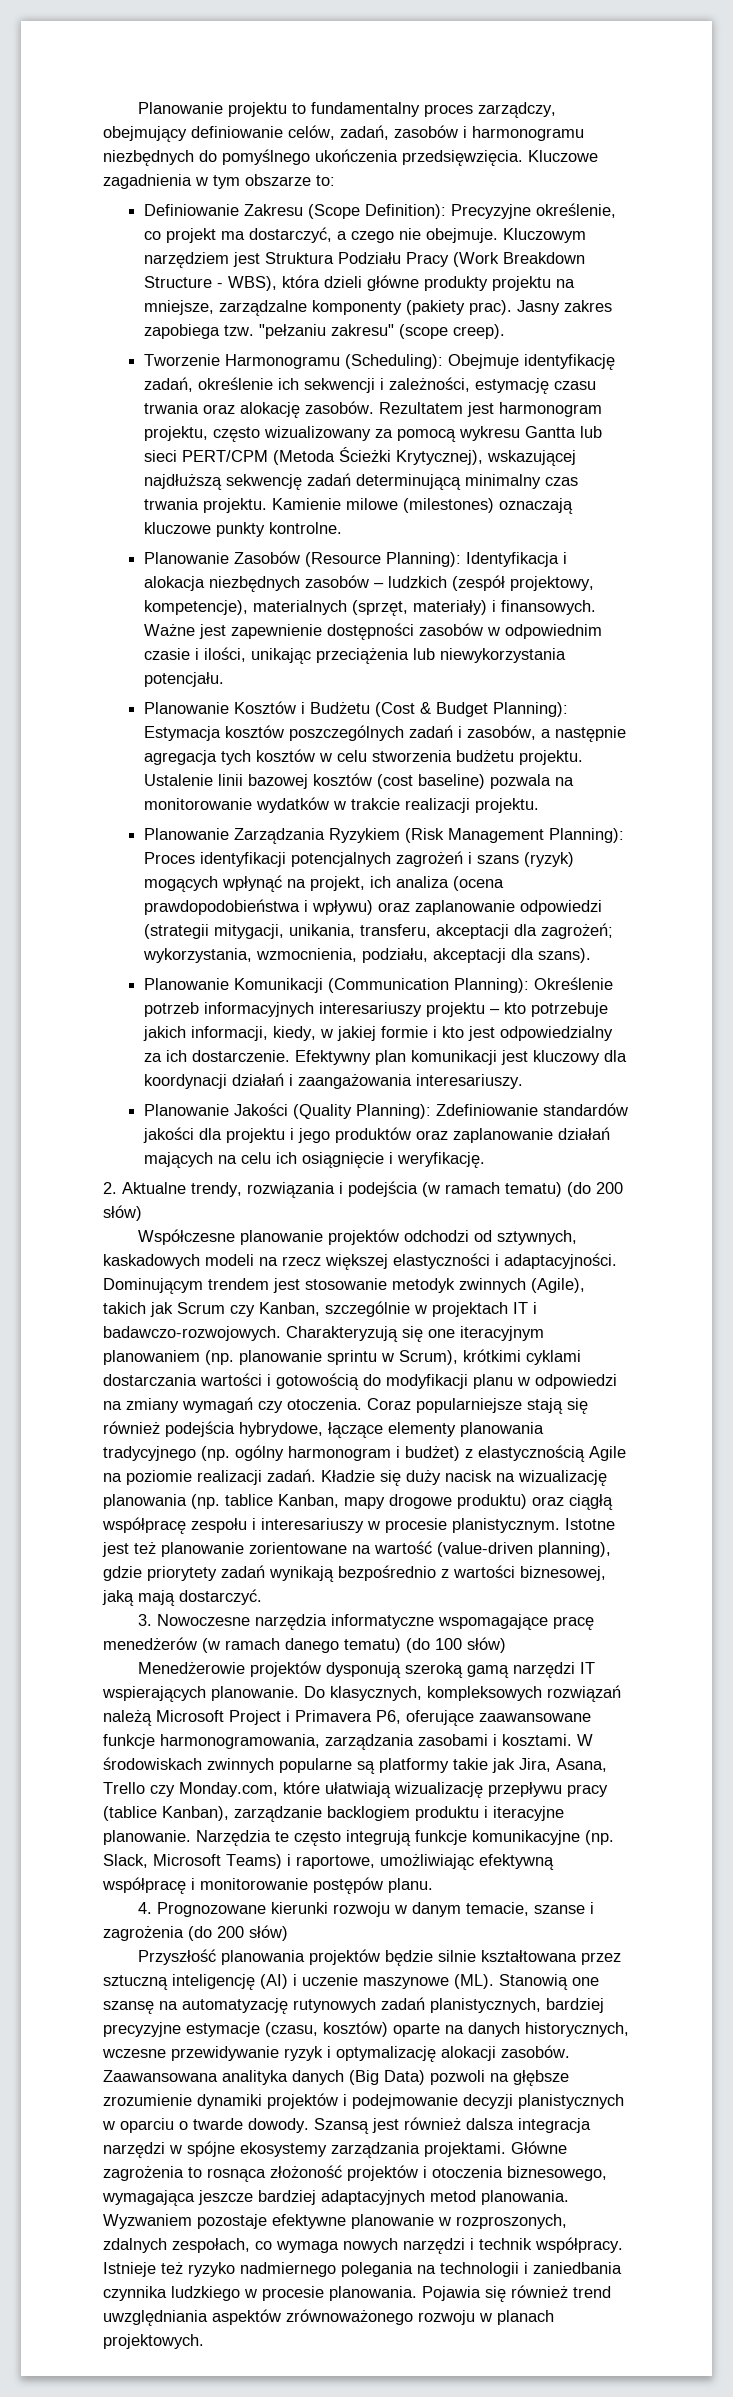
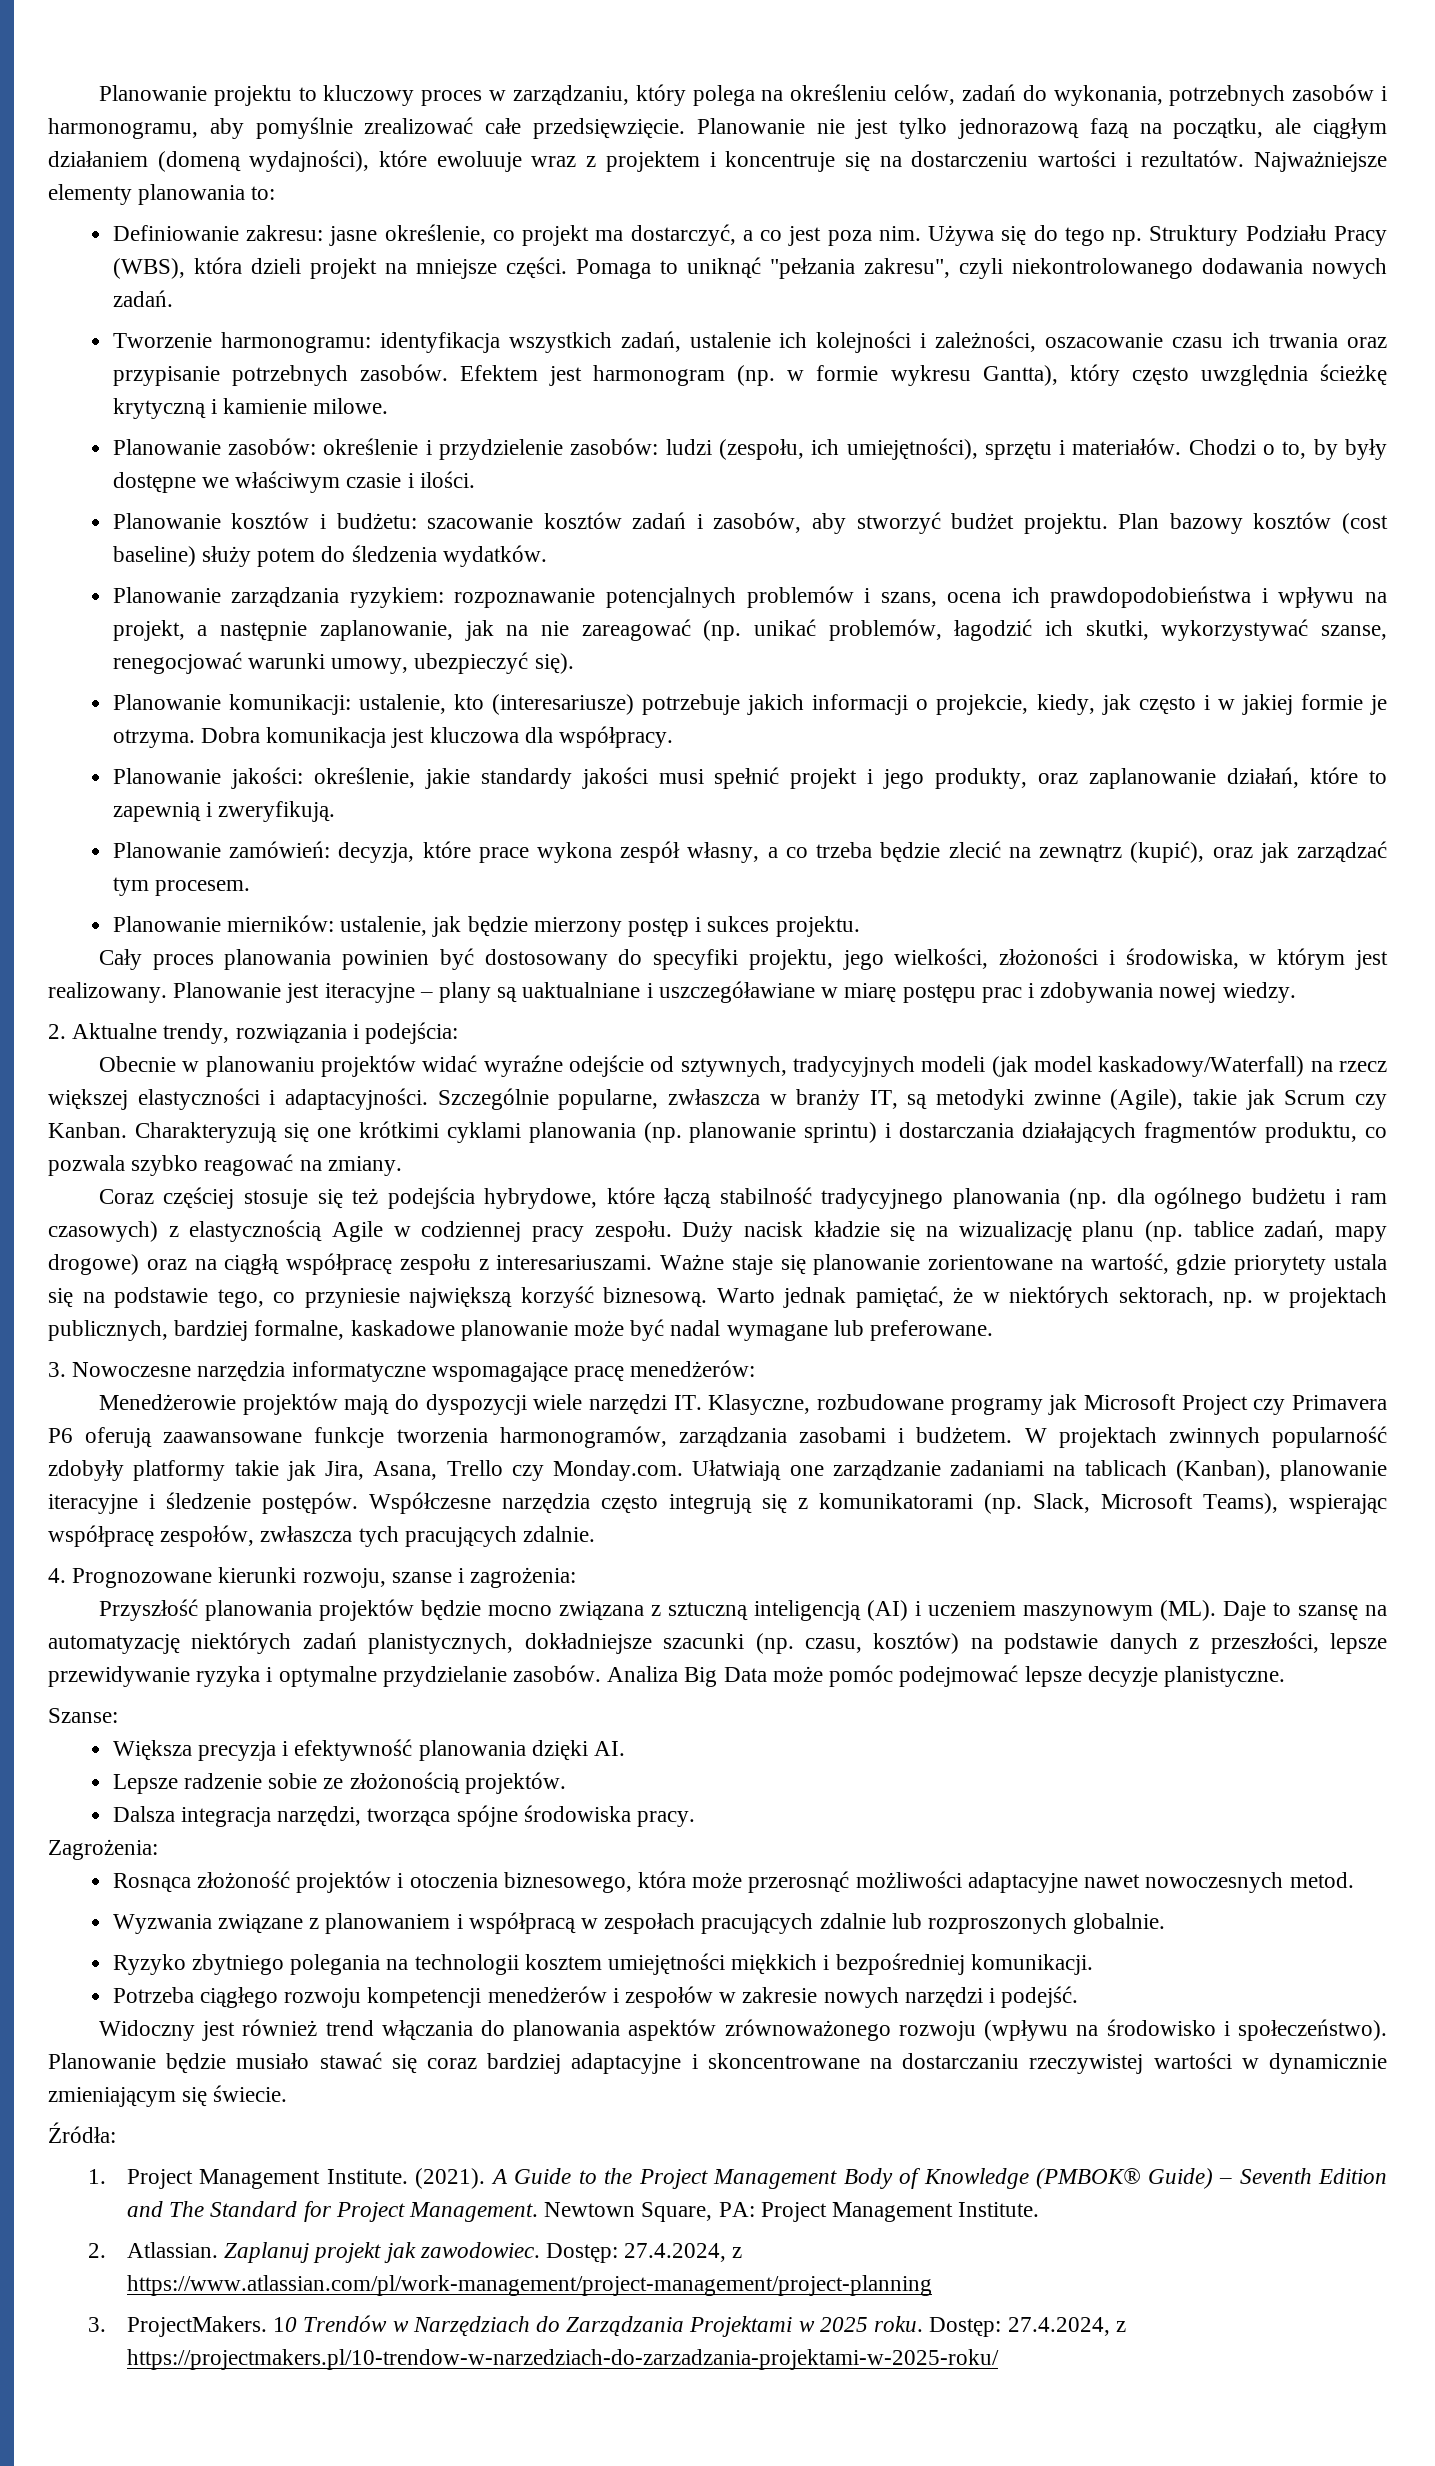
[310,102,556,118] [103,125,584,142] [103,149,598,166] [103,174,335,189] [144,204,532,219] fundamentalny proces zarządczy, obejmujący definiowanie celów, zadań, zasobów i harmonogramu niezbędnych do pomyślnego ukończenia przedsięwzięcia. Kluczowe zagadnienia w tym obszarze to: // Definiowanie Zakresu (Scope Definition): Precyzyjne -> [323,84,1388,106] [48,117,1387,139] [48,150,1387,172] [48,184,276,205] [112,225,378,246] kluczowy proces w zarządzaniu, który polega na określeniu celów, zadań do wykonania, potrzebnych zasobów i harmonogramu, aby pomyślnie zrealizować całe przedsięwzięcie. Planowanie nie jest tylko jednorazową fazą na początku, ale ciągłym działaniem (domeną wydajności), które ewoluuje wraz z projektem i koncentruje się na dostarczeniu wartości i rezultatów. Najważniejsze elementy planowania to: // Definiowanie zakresu: jasne
[351,228,587,243] [144,252,586,268] [144,275,576,291] [144,300,613,316] [144,324,506,339] [144,354,616,370] [144,377,597,394] [144,401,603,418] [144,426,603,442] [144,447,577,466] [144,473,579,490] [144,498,574,514] [144,522,343,537] [144,551,568,567] [144,575,595,592] [144,600,597,616] [144,623,603,640] [144,647,567,664] [144,672,225,687] [144,701,569,717] [144,725,627,742] [144,749,584,765] [144,773,575,789] [144,797,540,813] [144,828,625,844] [144,851,575,867] [144,875,505,892] [144,899,603,915] [144,923,614,939] [143,948,592,963] [144,977,614,993] [144,1002,609,1017] [143,1026,614,1041] [144,1050,628,1065] [144,1073,524,1089] [144,1103,629,1119] [143,1127,286,1143] czego nie obejmuje. Kluczowym narzędziem jest Struktura Podziału Pracy (Work Breakdown Structure - WBS), która dzieli główne produkty projektu na mniejsze, zarządzalne komponenty (pakiety prac). Jasny zakres zapobiega tzw. "pełzaniu zakresu" (scope creep). // Tworzenie Harmonogramu (Scheduling): Obejmuje identyfikację zadań, określenie ich sekwencji i zależności, estymację czasu trwania oraz alokację zasobów. Rezultatem jest harmonogram projektu, często wizualizowany za pomocą wykresu Gantta lub sieci PERT/CPM (Metoda Ścieżki Krytycznej), wskazującej najdłuższą sekwencję zadań determinującą minimalny czas trwania projektu. Kamienie milowe (milestones) oznaczają kluczowe punkty kontrolne. // Planowanie Zasobów (Resource Planning): Identyfikacja i alokacja niezbędnych zasobów – ludzkich (zespół projektowy, kompetencje), materialnych (sprzęt, materiały) i finansowych. Ważne jest zapewnienie dostępności zasobów w odpowiednim czasie i ilości, unikając przeciążenia lub niewykorzystania potencjału. // Planowanie Kosztów i Budżetu (Cost & Budget Planning): Estymacja kosztów poszczególnych zadań i zasobów, a następnie agregacja tych kosztów w celu stworzenia budżetu projektu. Ustalenie linii bazowej kosztów (cost baseline) pozwala na monitorowanie wydatków w trakcie realizacji projektu. // Planowanie Zarządzania Ryzykiem (Risk Management Planning): Proces identyfikacji potencjalnych zagrożeń i szans (ryzyk) mogących wpłynąć na projekt, ich analiza (ocena prawdopodobieństwa i wpływu) oraz zaplanowanie odpowiedzi (strategii mitygacji, unikania, transferu, akceptacji dla zagrożeń; wykorzystania, wzmocnienia, podziału, akceptacji dla szans). // Planowanie Komunikacji (Communication Planning): Określenie potrzeb informacyjnych interesariuszy projektu – kto potrzebuje jakich informacji, kiedy, w jakiej formie i kto jest odpowiedzialny za ich dostarczenie. Efektywny plan komunikacji jest kluczowy dla koordynacji działań i zaangażowania interesariuszy. // Planowanie Jakości (Quality Planning): Zdefiniowanie standardów jakości dla projektu -> [760,225,1387,246] [112,257,1387,279] [112,290,173,307] [112,331,1387,353] [112,364,1387,386] [112,398,389,419] [112,438,1387,460] [112,471,475,493] [112,512,1389,534] [112,545,547,567] [112,586,1387,608] [112,619,1387,641] [112,652,574,674] [112,694,1387,715] [112,726,674,748] [112,767,858,789] co jest poza nim. Używa się do tego np. Struktury Podziału Pracy (WBS), która dzieli projekt na mniejsze części. Pomaga to uniknąć "pełzania zakresu", czyli niekontrolowanego dodawania nowych zadań. // Tworzenie harmonogramu: identyfikacja wszystkich zadań, ustalenie ich kolejności i zależności, oszacowanie czasu ich trwania oraz przypisanie potrzebnych zasobów. Efektem jest harmonogram (np. w formie wykresu Gantta), który często uwzględnia ścieżkę krytyczną i kamienie milowe. // Planowanie zasobów: określenie i przydzielenie zasobów: ludzi (zespołu, ich umiejętności), sprzętu i materiałów. Chodzi o to, by były dostępne we właściwym czasie i ilości. // Planowanie kosztów i budżetu: szacowanie kosztów zadań i zasobów, aby stworzyć budżet projektu. Plan bazowy kosztów (cost baseline) służy potem do śledzenia wydatków. // Planowanie zarządzania ryzykiem: rozpoznawanie potencjalnych problemów i szans, ocena ich prawdopodobieństwa i wpływu na projekt, a następnie zaplanowanie, jak na nie zareagować (np. unikać problemów, łagodzić ich skutki, wykorzystywać szanse, renegocjować warunki umowy, ubezpieczyć się). // Planowanie komunikacji: ustalenie, kto (interesariusze) potrzebuje jakich informacji o projekcie, kiedy, jak często i w jakiej formie je otrzyma. Dobra komunikacja jest kluczowa dla współpracy. // Planowanie jakości: określenie, jakie standardy jakości musi spełnić projekt
[335,1127,611,1143] [144,1152,486,1168] produktów oraz zaplanowanie działań mających na celu ich osiągnięcie i weryfikację. -> [935,767,1388,789] [112,801,336,822] [112,841,1387,863] [112,877,251,896] [112,915,860,937] [98,948,1388,970] [48,981,1296,1003] produkty, oraz zaplanowanie działań, które to zapewnią i zweryfikują. // Planowanie zamówień: decyzja, które prace wykona zespół własny, a co trzeba będzie zlecić na zewnątrz (kupić), oraz jak zarządzać tym procesem. // Planowanie mierników: ustalenie, jak będzie mierzony postęp i sukces projektu. // Cały proces planowania powinien być dostosowany do specyfiki projektu, jego wielkości, złożoności i środowiska, w którym jest realizowany. Planowanie jest iteracyjne – plany są uaktualniane i uszczegóławiane w miarę postępu prac i zdobywania nowej wiedzy.
[348,1181,623,1197] [103,1205,142,1221] [137,1229,577,1245] [103,1254,254,1269] podejścia (w ramach tematu) (do 200 słów) // Współczesne planowanie projektów odchodzi od sztywnych, kaskadowych modeli -> [365,1022,459,1044] [98,1055,1305,1077] podejścia: // Obecnie w planowaniu projektów widać wyraźne odejście od sztywnych, tradycyjnych modeli (jak model kaskadowy/Waterfall)
[103,1278,585,1294] [103,1301,537,1317] [103,1326,544,1342] [103,1349,581,1365] [103,1373,617,1390] [103,1397,588,1414] [103,1421,544,1438] [103,1445,626,1462] [103,1469,492,1486] Dominującym trendem jest stosowanie metodyk zwinnych (Agile), takich jak Scrum czy Kanban, szczególnie w projektach IT i badawczo-rozwojowych. Charakteryzują się one iteracyjnym planowaniem (np. planowanie sprintu w Scrum), krótkimi cyklami dostarczania wartości i gotowością do modyfikacji planu w odpowiedzi na zmiany wymagań czy otoczenia. Coraz popularniejsze stają się również podejścia hybrydowe, łączące elementy planowania tradycyjnego (np. ogólny harmonogram i budżet) z elastycznością Agile na poziomie realizacji zadań. Kładzie się duży nacisk -> [437,1088,1388,1110] [48,1121,1387,1143] [48,1154,402,1176] [98,1187,1388,1209] [48,1220,916,1242] Szczególnie popularne, zwłaszcza w branży IT, są metodyki zwinne (Agile), takie jak Scrum czy Kanban. Charakteryzują się one krótkimi cyklami planowania (np. planowanie sprintu) i dostarczania działających fragmentów produktu, co pozwala szybko reagować na zmiany. // Coraz częściej stosuje się też podejścia hybrydowe, które łączą stabilność tradycyjnego planowania (np. dla ogólnego budżetu i ram czasowych) z elastycznością Agile w codziennej pracy zespołu. Duży nacisk kładzie się
[103,1494,187,1509] planowania -> [1082,1221,1135,1242] planu
[278,1494,613,1510] [102,1517,615,1534] [102,1541,611,1557] [103,1565,606,1582] [102,1589,262,1606] Kanban, mapy drogowe produktu) oraz ciągłą współpracę zespołu i interesariuszy w procesie planistycznym. Istotne jest też planowanie zorientowane na wartość (value-driven planning), gdzie priorytety zadań wynikają bezpośrednio z wartości biznesowej, jaką mają dostarczyć. -> [1264,1220,1388,1242] [48,1253,1387,1275] [48,1286,1387,1308] [48,1319,994,1341] zadań, mapy drogowe) oraz na ciągłą współpracę zespołu z interesariuszami. Ważne staje się planowanie zorientowane na wartość, gdzie priorytety ustala się na podstawie tego, co przyniesie największą korzyść biznesową. Warto jednak pamiętać, że w niektórych sektorach, np. w projektach publicznych, bardziej formalne, kaskadowe planowanie może być nadal wymagane lub preferowane.
[103,1637,506,1653] [137,1661,595,1678] [102,1685,621,1702] [103,1710,591,1726] [103,1734,593,1750] [103,1757,375,1774] menedżerów (w ramach danego tematu) (do 100 słów) // Menedżerowie projektów dysponują szeroką gamą narzędzi IT wspierających planowanie. Do klasycznych, kompleksowych rozwiązań należą Microsoft Project i Primavera P6, oferujące zaawansowane funkcje harmonogramowania, zarządzania zasobami i kosztami. W środowiskach zwinnych popularne są -> [630,1360,756,1377] [98,1393,1388,1415] [48,1426,1388,1448] [48,1460,124,1481] menedżerów: // Menedżerowie projektów mają do dyspozycji wiele narzędzi IT. Klasyczne, rozbudowane programy jak Microsoft Project czy Primavera P6 oferują zaawansowane funkcje tworzenia harmonogramów, zarządzania zasobami i budżetem. W projektach zwinnych popularność zdobyły
[179,1781,608,1798] [103,1806,564,1822] [103,1830,614,1846] [103,1854,554,1870] [102,1877,433,1894] [137,1902,594,1917] [103,1925,288,1941] [137,1949,621,1966] [103,1974,599,1990] Monday.com, które ułatwiają wizualizację przepływu pracy (tablice Kanban), zarządzanie backlogiem produktu i iteracyjne planowanie. Narzędzia te często integrują funkcje komunikacyjne (np. Slack, Microsoft Teams) i raportowe, umożliwiając efektywną współpracę i monitorowanie postępów planu. // 4. Prognozowane kierunki rozwoju w danym temacie, szanse i zagrożenia (do 200 słów) // Przyszłość planowania projektów będzie silnie kształtowana przez sztuczną inteligencję (AI) i uczenie maszynowe (ML). Stanowią one -> [553,1460,1387,1481] [48,1492,1387,1514] [48,1525,596,1547] [48,1567,577,1588] [98,1599,1291,1621] Monday.com. Ułatwiają one zarządzanie zadaniami na tablicach (Kanban), planowanie iteracyjne i śledzenie postępów. Współczesne narzędzia często integrują się z komunikatorami (np. Slack, Microsoft Teams), wspierając współpracę zespołów, zwłaszcza tych pracujących zdalnie. // 4. Prognozowane kierunki rozwoju, szanse i zagrożenia: // Przyszłość planowania projektów będzie mocno związana z sztuczną inteligencją (AI) i uczeniem maszynowym (ML). Daje to
[293,1998,376,2013] rutynowych -> [191,1632,292,1654] niektórych
[546,1998,604,2013] [103,2021,629,2037] [102,2045,570,2062] [103,2070,569,2086] [103,2093,624,2109] [102,2117,591,2134] [103,2141,567,2158] [103,2166,266,2182] bardziej precyzyjne estymacje (czasu, kosztów) oparte na danych historycznych, wczesne przewidywanie ryzyk i optymalizację alokacji zasobów. Zaawansowana analityka danych (Big Data) pozwoli na głębsze zrozumienie dynamiki projektów i podejmowanie decyzji planistycznych w oparciu o twarde dowody. Szansą jest również dalsza integracja narzędzi w spójne ekosystemy zarządzania projektami. Główne zagrożenia to rosnąca -> [524,1632,1387,1654] [48,1665,1285,1687] [48,1708,118,1723] [112,1739,626,1761] [112,1772,566,1794] [112,1805,696,1827] [48,1839,158,1860] [112,1873,191,1893] dokładniejsze szacunki (np. czasu, kosztów) na podstawie danych z przeszłości, lepsze przewidywanie ryzyka i optymalne przydzielanie zasobów. Analiza Big Data może pomóc podejmować lepsze decyzje planistyczne. // Szanse: // Większa precyzja i efektywność planowania dzięki AI. // Lepsze radzenie sobie ze złożonością projektów. // Dalsza integracja narzędzi, tworząca spójne środowiska pracy. // Zagrożenia: // Rosnąca
[102,2190,569,2206] [103,2214,567,2229] [103,2237,623,2254] [103,2262,622,2277] [103,2285,611,2302] [103,2309,554,2326] [103,2334,204,2349] wymagająca jeszcze bardziej adaptacyjnych metod planowania. Wyzwaniem pozostaje efektywne planowanie w rozproszonych, zdalnych zespołach, co wymaga nowych narzędzi i technik współpracy. Istnieje też ryzyko nadmiernego polegania na technologii i zaniedbania czynnika ludzkiego w procesie planowania. Pojawia się również trend uwzględniania aspektów zrównoważonego rozwoju w planach projektowych. -> [638,1871,1354,1893] [112,1912,1166,1934] [112,1953,1093,1975] [112,1986,1079,2008] [98,2019,1387,2041] [48,2052,1388,2074] [48,2085,288,2107] [48,2122,116,2143] [87,2168,1387,2189] [127,2201,1040,2222] [87,2242,743,2263] [127,2275,933,2296] [87,2315,1126,2337] [127,2349,1000,2370] która może przerosnąć możliwości adaptacyjne nawet nowoczesnych metod. // Wyzwania związane z planowaniem i współpracą w zespołach pracujących zdalnie lub rozproszonych globalnie. // Ryzyko zbytniego polegania na technologii kosztem umiejętności miękkich i bezpośredniej komunikacji. // Potrzeba ciągłego rozwoju kompetencji menedżerów i zespołów w zakresie nowych narzędzi i podejść. // Widoczny jest również trend włączania do planowania aspektów zrównoważonego rozwoju (wpływu na środowisko i społeczeństwo). Planowanie będzie musiało stawać się coraz bardziej adaptacyjne i skoncentrowane na dostarczaniu rzeczywistej wartości w dynamicznie zmieniającym się świecie. // Źródła: // 1. Project Management Institute. (2021). A Guide to the Project Management Body of Knowledge (PMBOK® Guide) – Seventh Edition and The Standard for Project Management. Newtown Square, PA: Project Management Institute. // 2. Atlassian. Zaplanuj projekt jak zawodowiec. Dostęp: 27.4.2024, z https://www.atlassian.com/pl/work-management/project-management/project-planning // 3. ProjectMakers. 10 Trendów w Narzędziach do Zarządzania Projektami w 2025 roku. Dostęp: 27.4.2024, z https://projectmakers.pl/10-trendow-w-narzedziach-do-zarzadzania-projektami-w-2025-roku/

